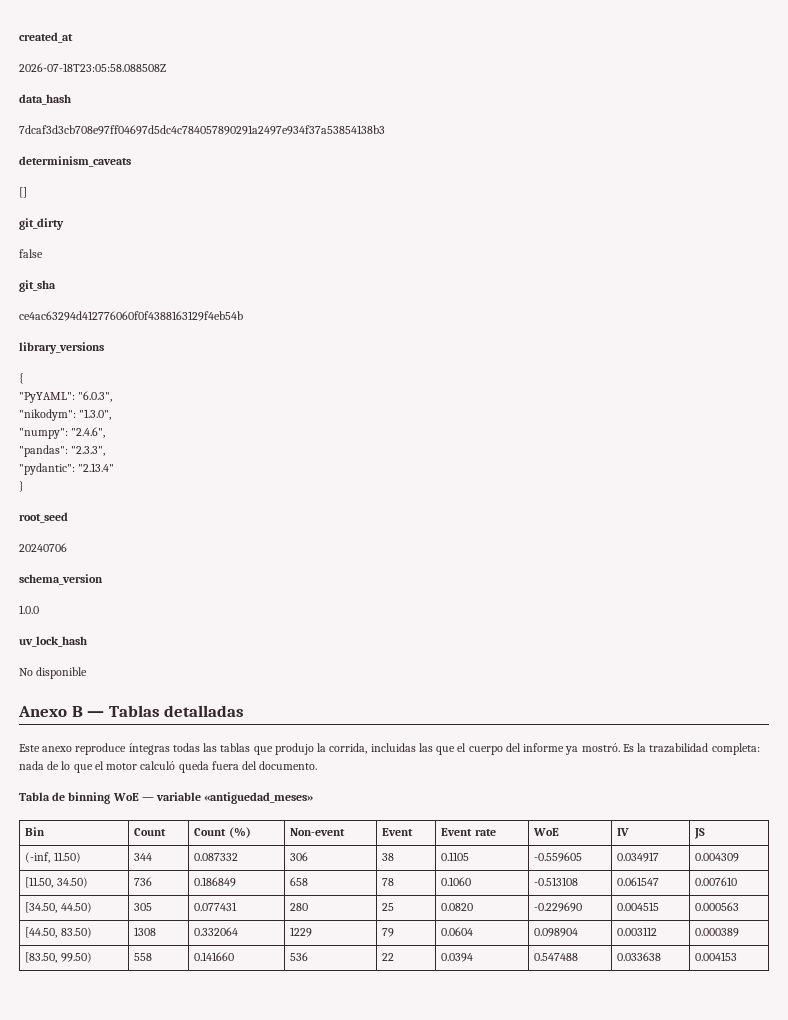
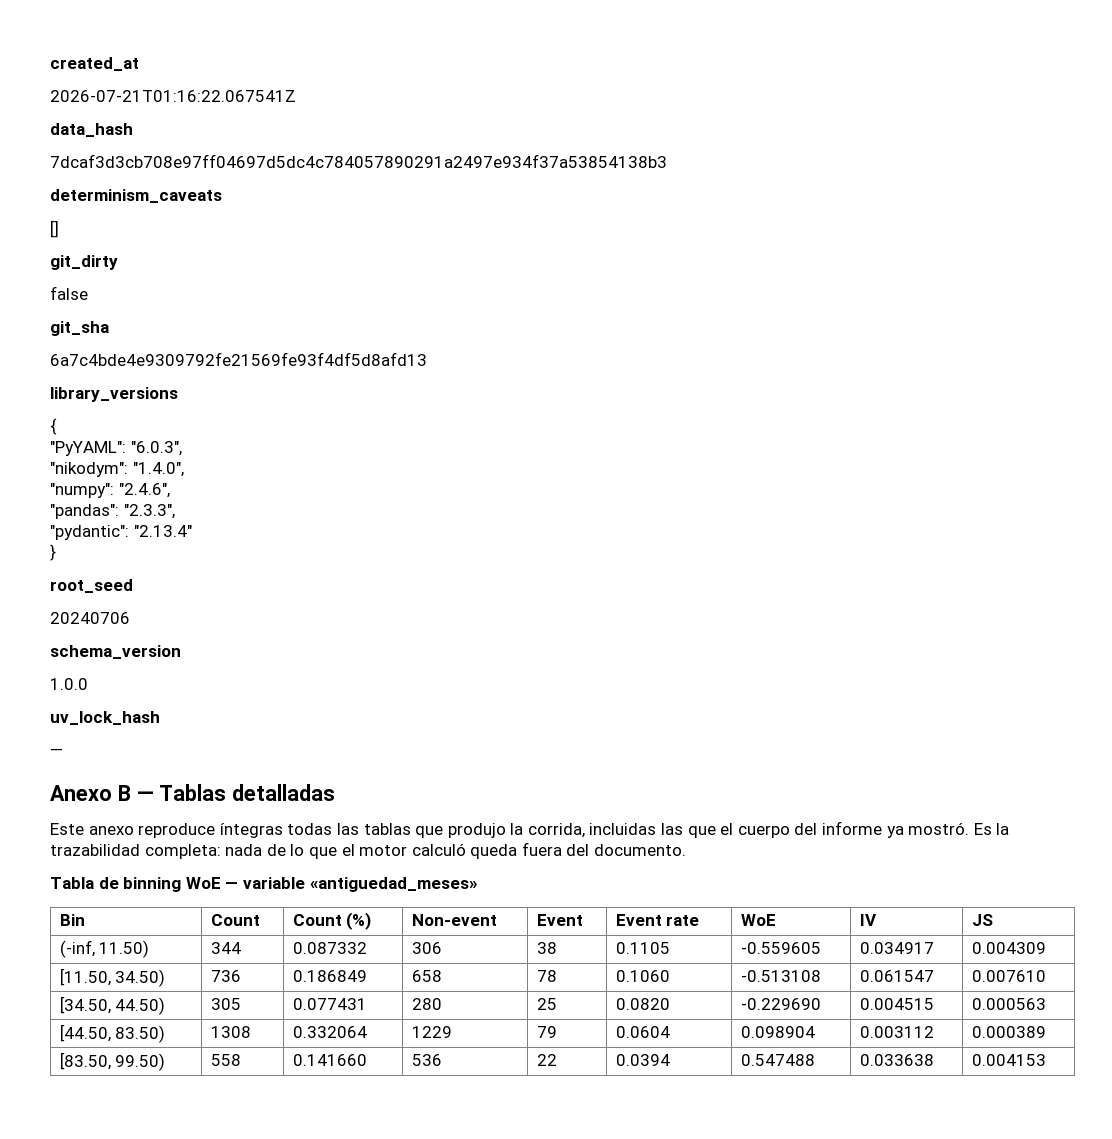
[19,63,166,72] 2026-07-18T23:05:58.088508Z -> [50,90,296,102] 2026-07-21T01:16:22.067541Z
[19,311,243,321] ce4ac63294d412776060f0f4388163129f4eb54b -> [50,352,427,366] 6a7c4bde4e9309792fe21569fe93f4df5d8afd13
[79,409,112,420] "1.3.0", -> [132,462,184,477] "1.4.0",
[19,667,88,679] No disponible -> [50,748,63,756] —

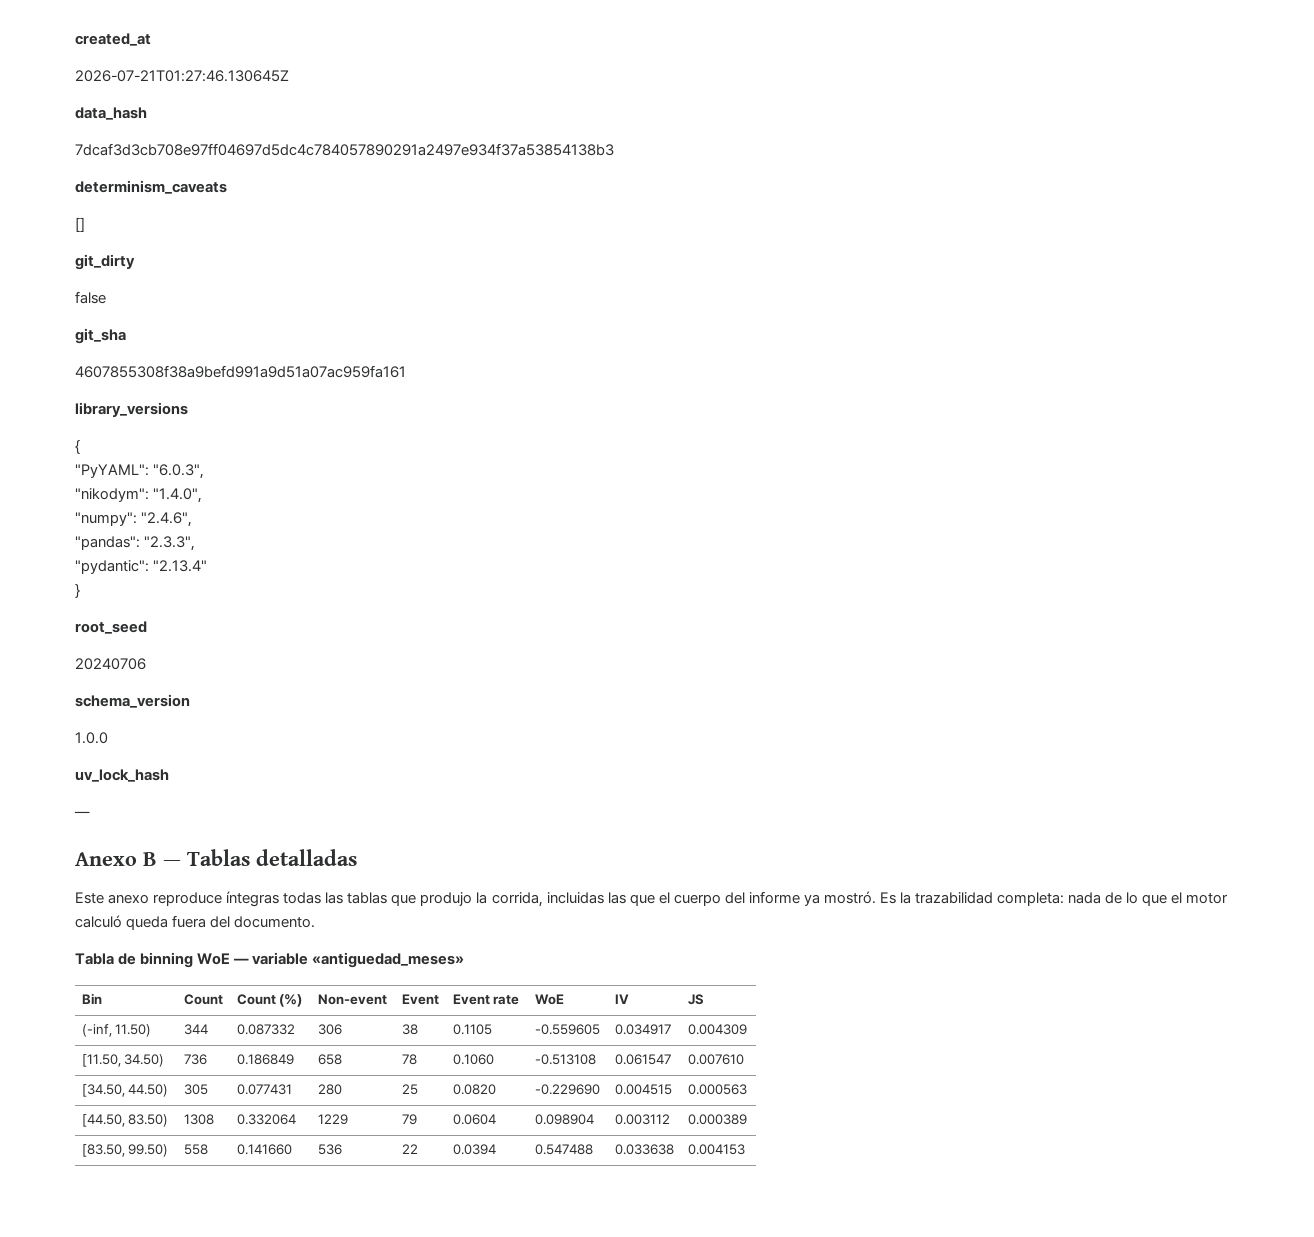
[50,90,296,102] 2026-07-21T01:16:22.067541Z -> [75,70,289,82] 2026-07-21T01:27:46.130645Z
[50,352,427,366] 6a7c4bde4e9309792fe21569fe93f4df5d8afd13 -> [75,365,406,378] 4607855308f38a9befd991a9d51a07ac959fa161

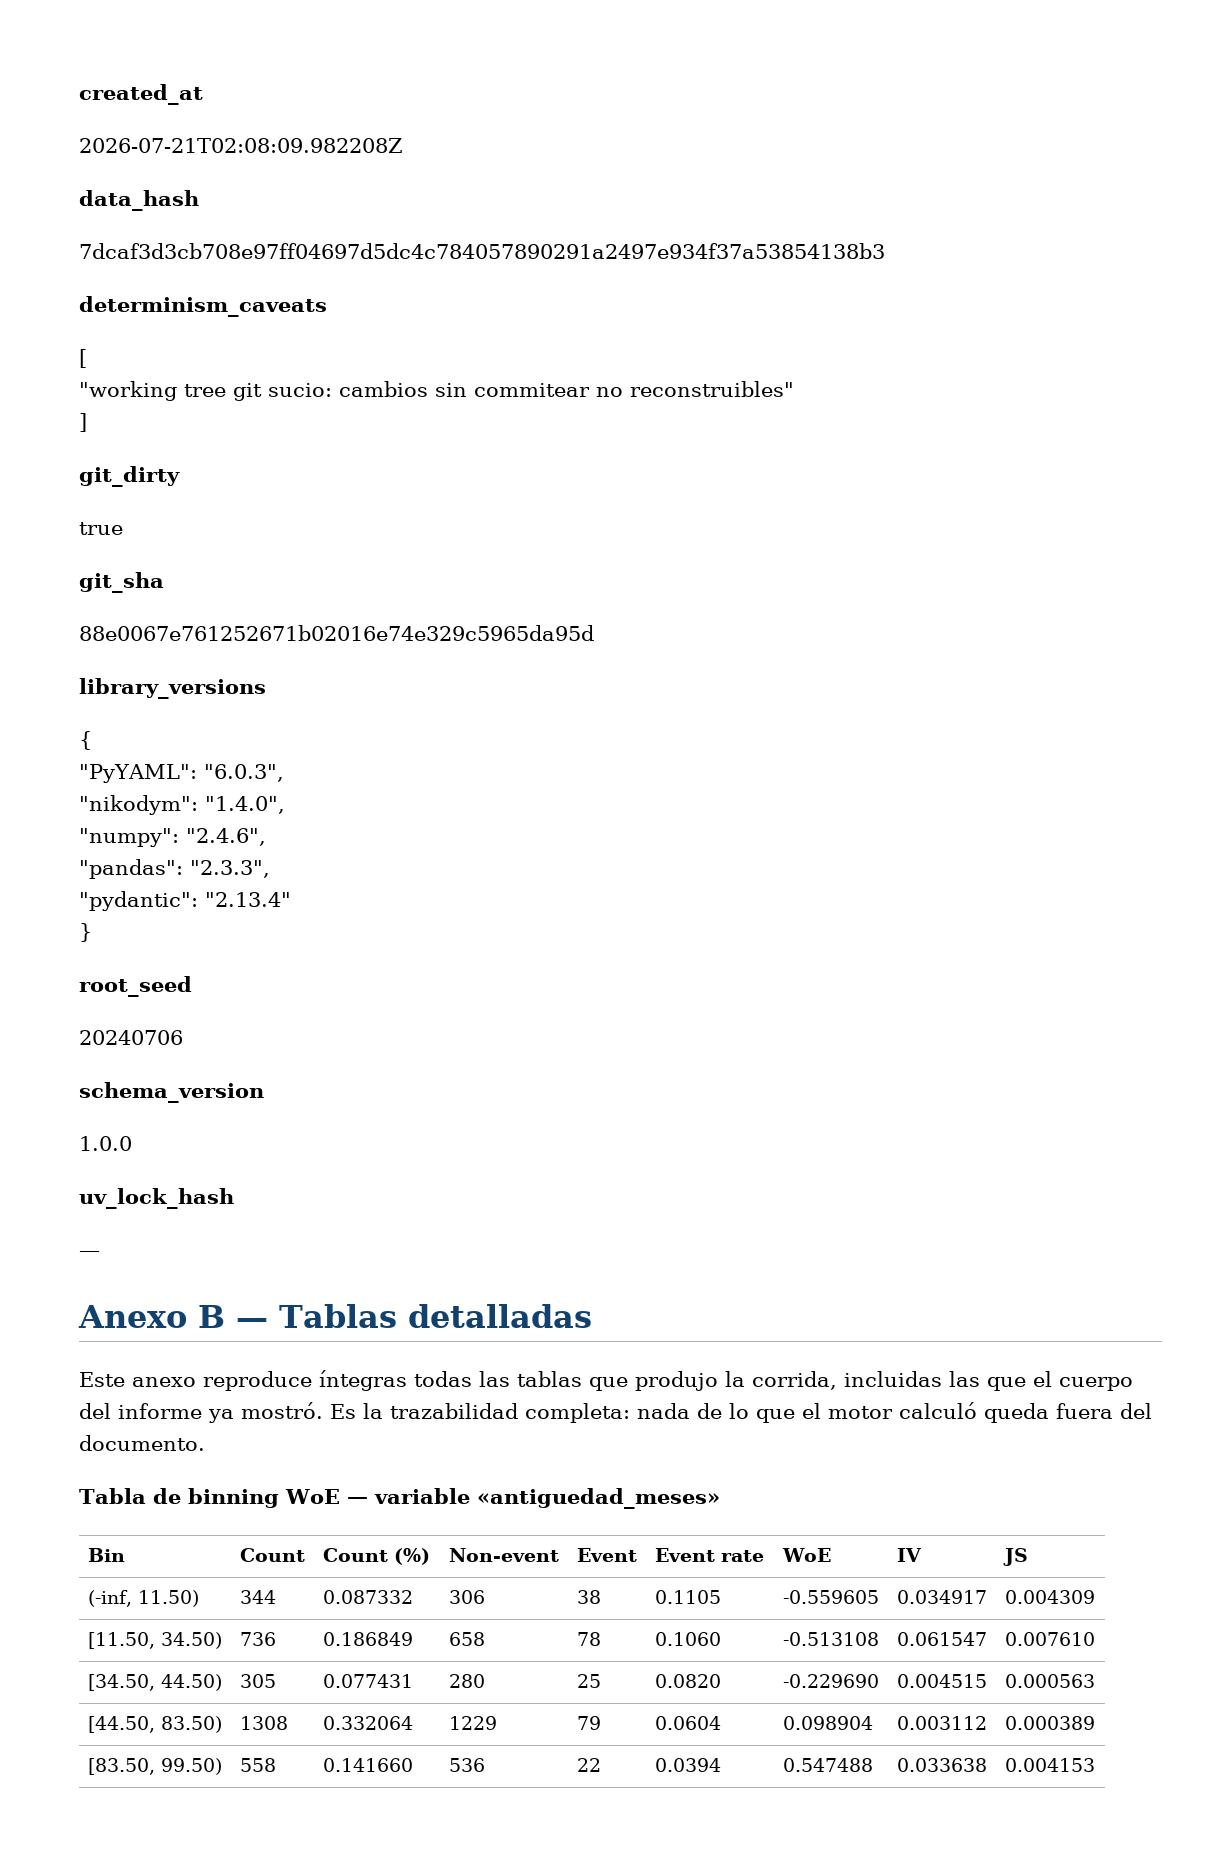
[75,70,289,82] 2026-07-21T01:27:46.130645Z -> [79,138,403,153] 2026-07-21T02:08:09.982208Z
[75,217,85,232] [] -> [79,349,87,368] [79,381,794,401] [79,413,87,432] [ // "working tree git sucio: cambios sin commitear no reconstruibles" // ]
[75,291,106,304] false -> [79,522,123,535] true
[75,365,406,378] 4607855308f38a9befd991a9d51a07ac959fa161 -> [79,625,594,641] 88e0067e761252671b02016e74e329c5965da95d

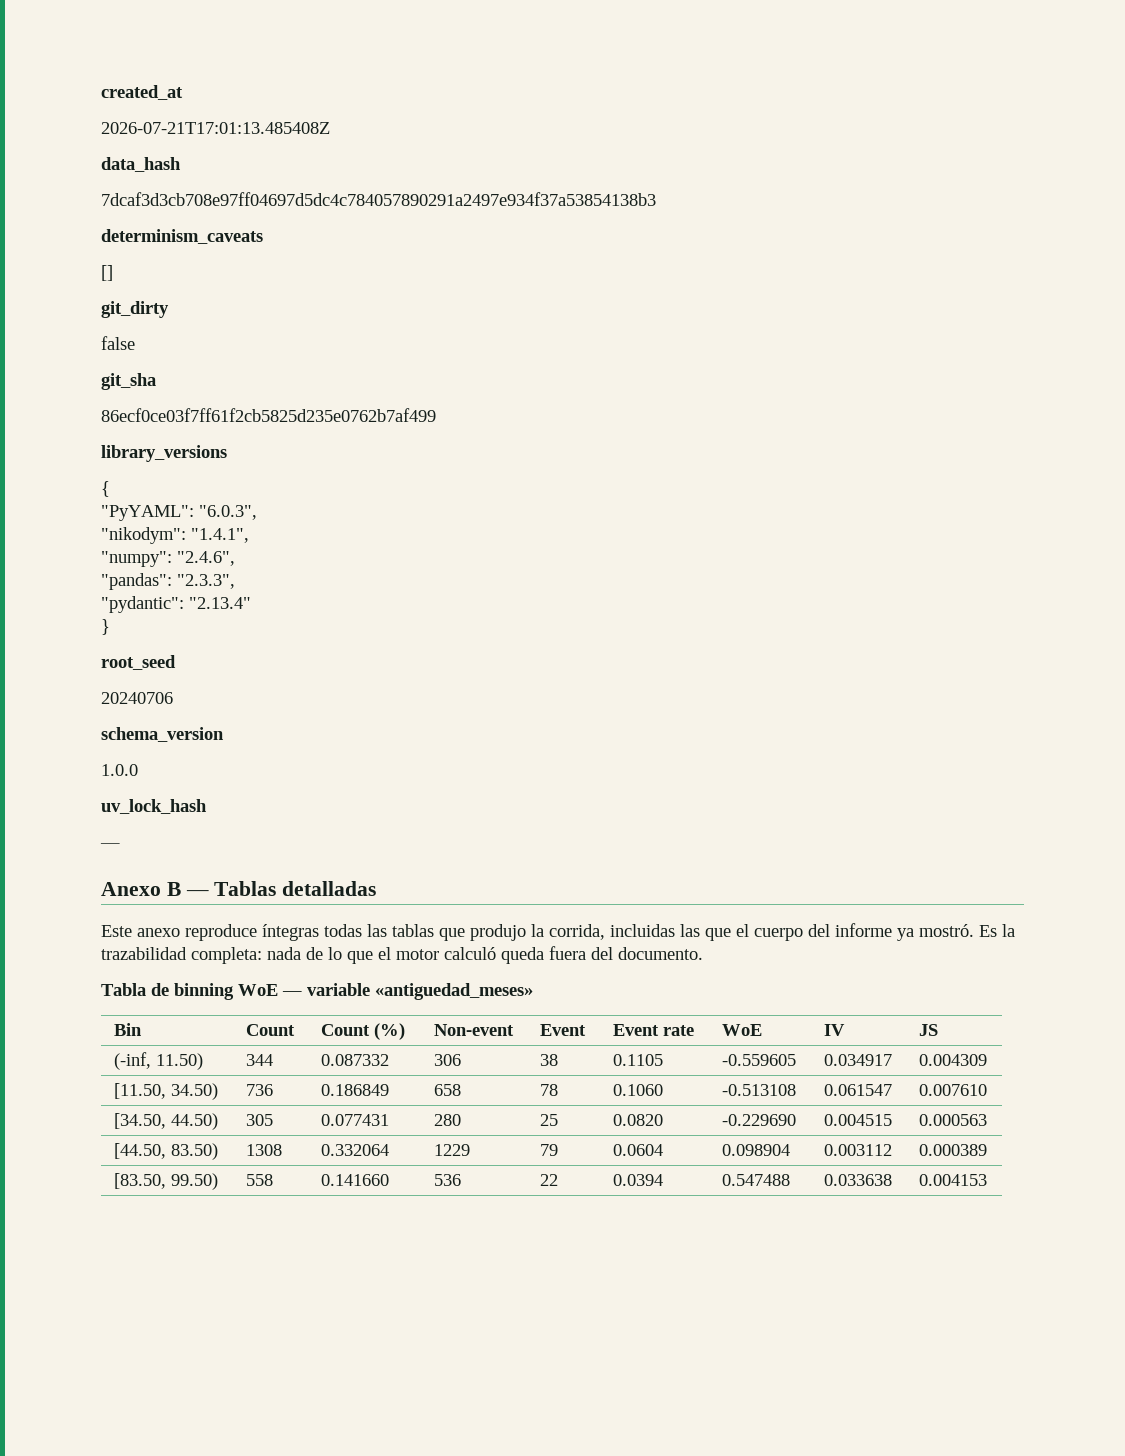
[79,138,403,153] 2026-07-21T02:08:09.982208Z -> [101,122,330,134] 2026-07-21T17:01:13.485408Z
[79,349,87,368] [79,381,794,401] [79,413,87,432] [ // "working tree git sucio: cambios sin commitear no reconstruibles" // ] -> [101,265,113,281] []
[79,522,123,535] true -> [101,336,135,350] false
[79,625,594,641] 88e0067e761252671b02016e74e329c5965da95d -> [101,408,436,422] 86ecf0ce03f7ff61f2cb5825d235e0762b7af499
[205,796,285,814] "1.4.0", -> [191,528,249,543] "1.4.1",

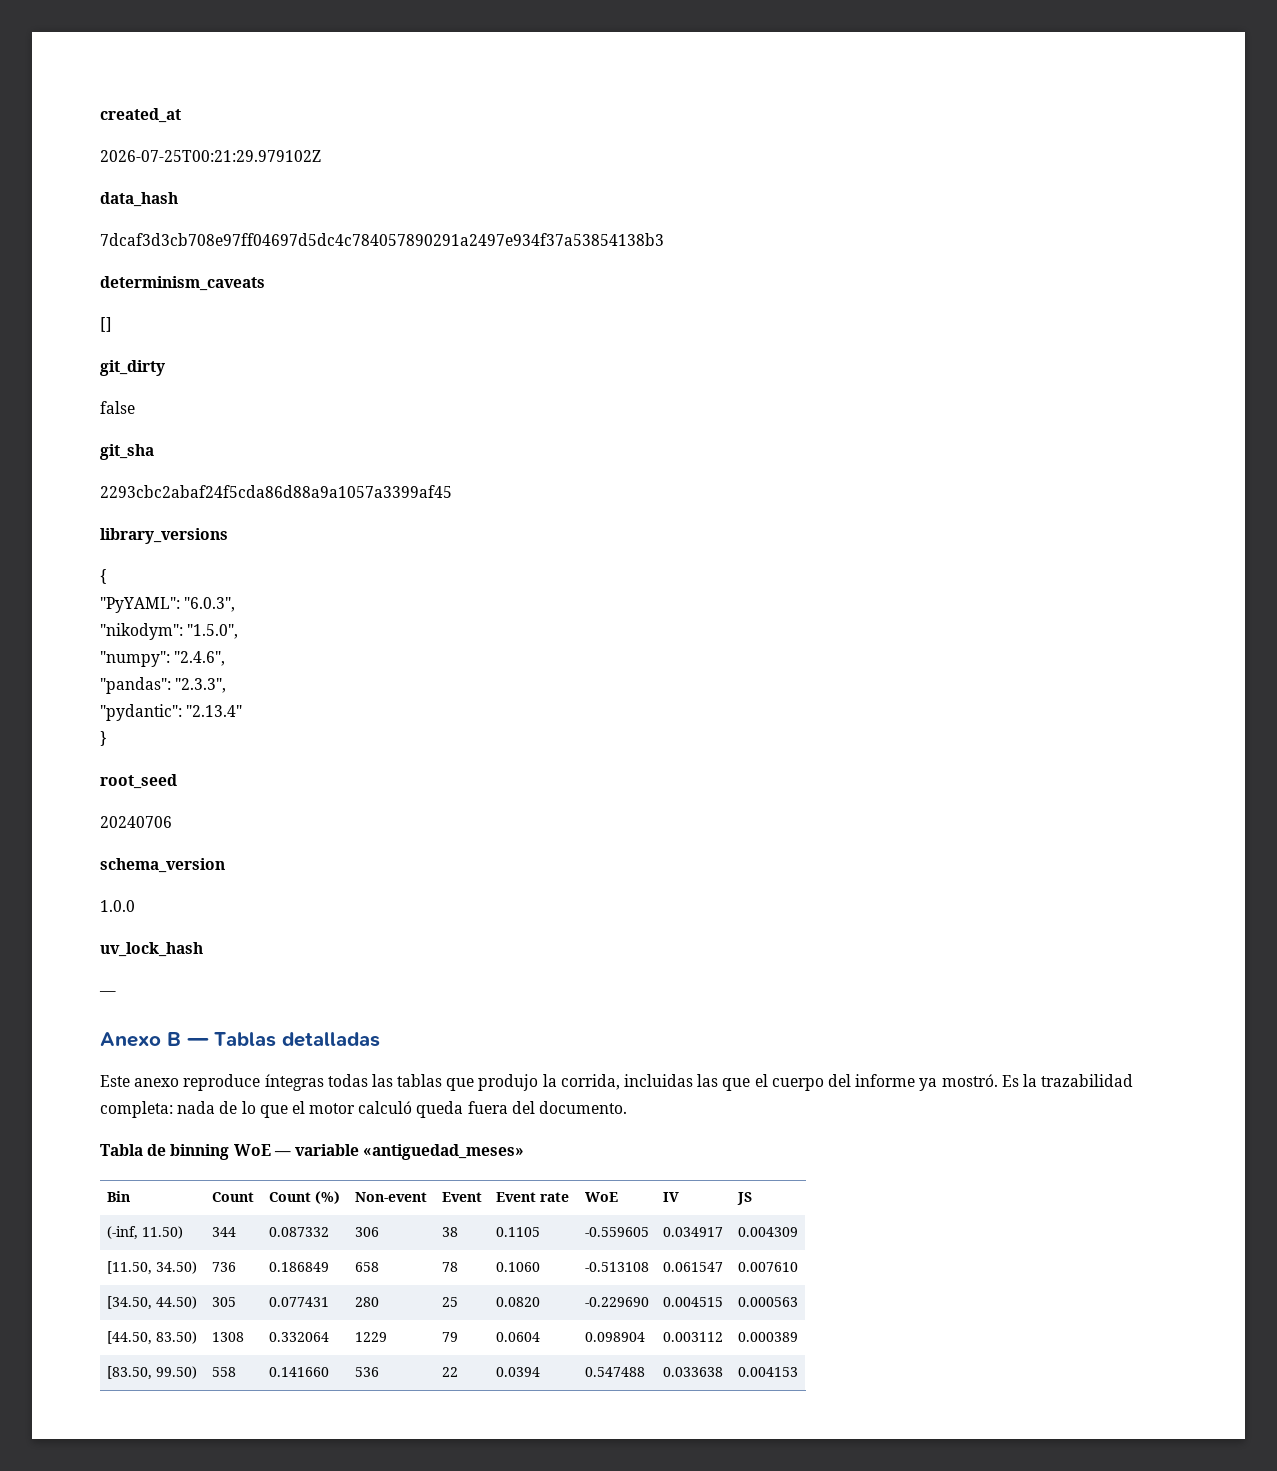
[101,122,330,134] 2026-07-21T17:01:13.485408Z -> [100,150,321,162] 2026-07-25T00:21:29.979102Z
[101,408,436,422] 86ecf0ce03f7ff61f2cb5825d235e0762b7af499 -> [100,485,452,498] 2293cbc2abaf24f5cda86d88a9a1057a3399af45
[191,528,249,543] "1.4.1", -> [187,624,239,639] "1.5.0",

